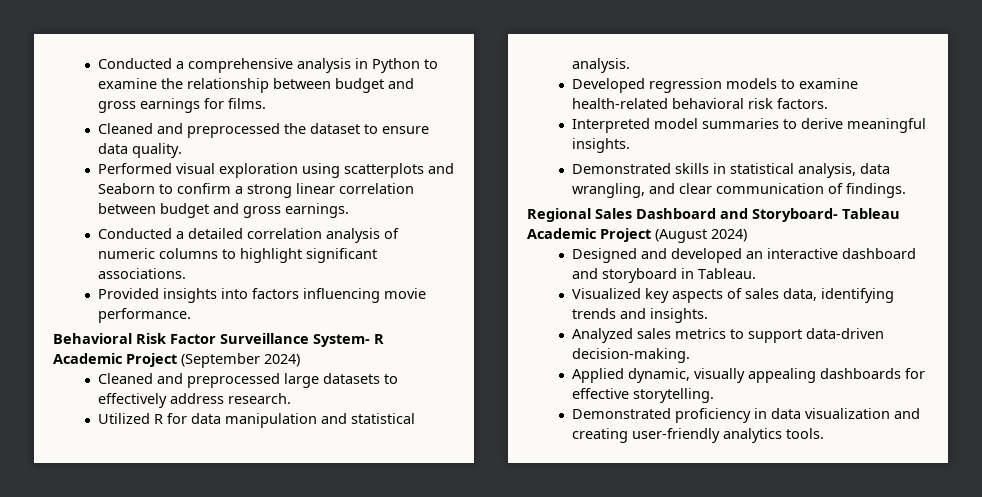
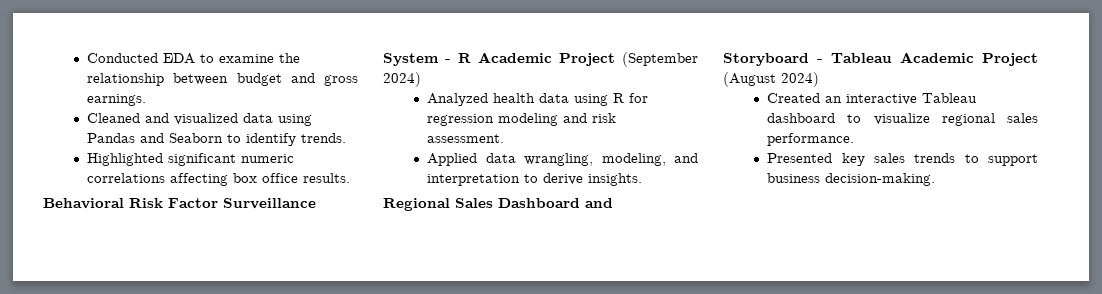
[97,58,420,73] Conducted a comprehensive analysis in Python -> [87,53,196,64] Conducted EDA
[139,98,266,113] [97,123,429,138] [97,143,182,158] [97,163,454,178] [97,183,414,198] [97,203,349,218] [97,228,399,243] [97,248,377,263] [97,268,186,279] [97,288,426,303] [97,308,191,323] earnings for films. // Cleaned and preprocessed the dataset to ensure data quality. // Performed visual exploration using scatterplots and Seaborn to confirm a strong linear correlation between budget and gross earnings. // Conducted a detailed correlation analysis of numeric columns to highlight significant associations. // Provided insights into factors influencing movie performance. -> [87,94,147,106] [87,113,313,126] [87,133,347,146] [87,153,295,166] [87,173,351,186] earnings. // Cleaned and visualized data using Pandas and Seaborn to identify trends. // Highlighted significant numeric correlations affecting box office results.
[313,334,370,347] System- -> [383,53,451,66] System -
[97,373,398,388] [97,393,291,408] [97,413,415,428] [571,58,630,73] [571,78,858,93] [571,98,828,109] [571,118,779,133] Cleaned and preprocessed large datasets to effectively address research. // Utilized R for data manipulation and statistical analysis. // Developed regression models to examine health-related behavioral risk factors. // Interpreted model summaries -> [427,93,649,106] [427,113,617,126] [427,134,505,143] [427,153,698,166] [427,174,521,186] Analyzed health data using R for regression modeling and risk assessment. // Applied data wrangling, modeling, and interpretation
[846,118,926,133] [571,138,630,153] [571,163,890,178] [571,183,906,198] meaningful insights. // Demonstrated skills in statistical analysis, data wrangling, and clear communication of findings. -> [588,173,643,186] insights.
[752,208,838,222] Storyboard- -> [723,53,823,66] Storyboard -
[571,248,916,263] [571,268,756,283] [571,288,894,303] [571,308,708,323] [571,328,726,343] Designed and developed an interactive dashboard and storyboard in Tableau. // Visualized key aspects of sales data, identifying trends and insights. // Analyzed sales metrics -> [767,93,978,105] [767,113,1038,126] [767,133,855,146] [767,153,956,166] Created an interactive Tableau dashboard to visualize regional sales performance. // Presented key sales trends
[805,328,884,339] data-driven -> [767,173,821,183] business
[571,368,925,383] [571,388,714,403] [571,408,920,423] [571,428,824,443] // Applied dynamic, visually appealing dashboards for effective storytelling. // Demonstrated proficiency in data visualization and creating user-friendly analytics tools. -> (936, 179) none

